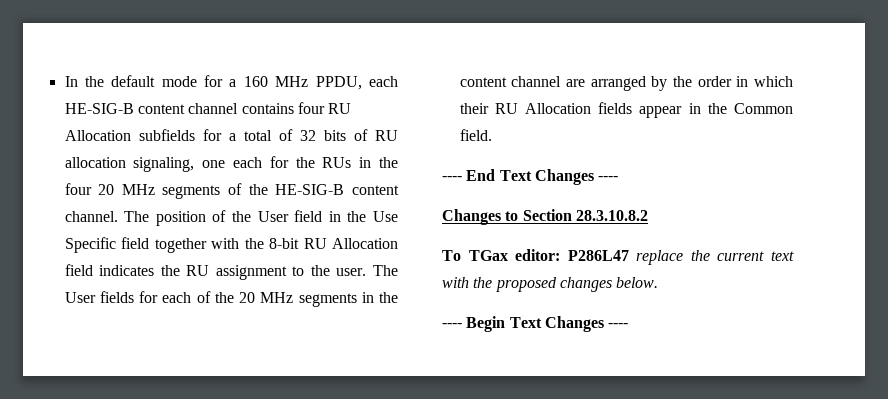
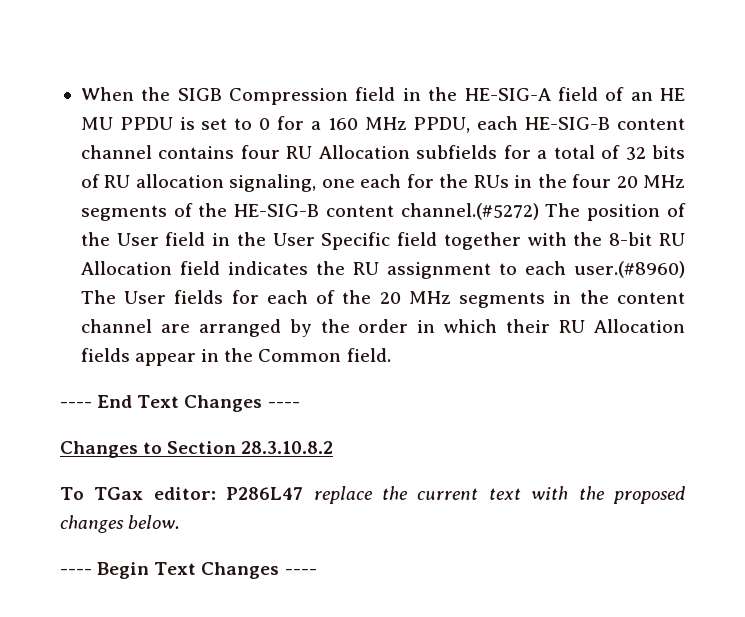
[64,75,197,87] In the default mode -> [80,87,685,105] [80,117,271,130] When the SIGB Compression field in the HE-SIG-A field of an HE MU PPDU is set to 0
[64,211,118,222] channel. -> [400,203,539,220] channel.(#5272)
[373,211,398,222] Use -> [272,233,315,246] User
[310,265,367,276] the user. -> [525,261,686,278] each user.(#8960)

